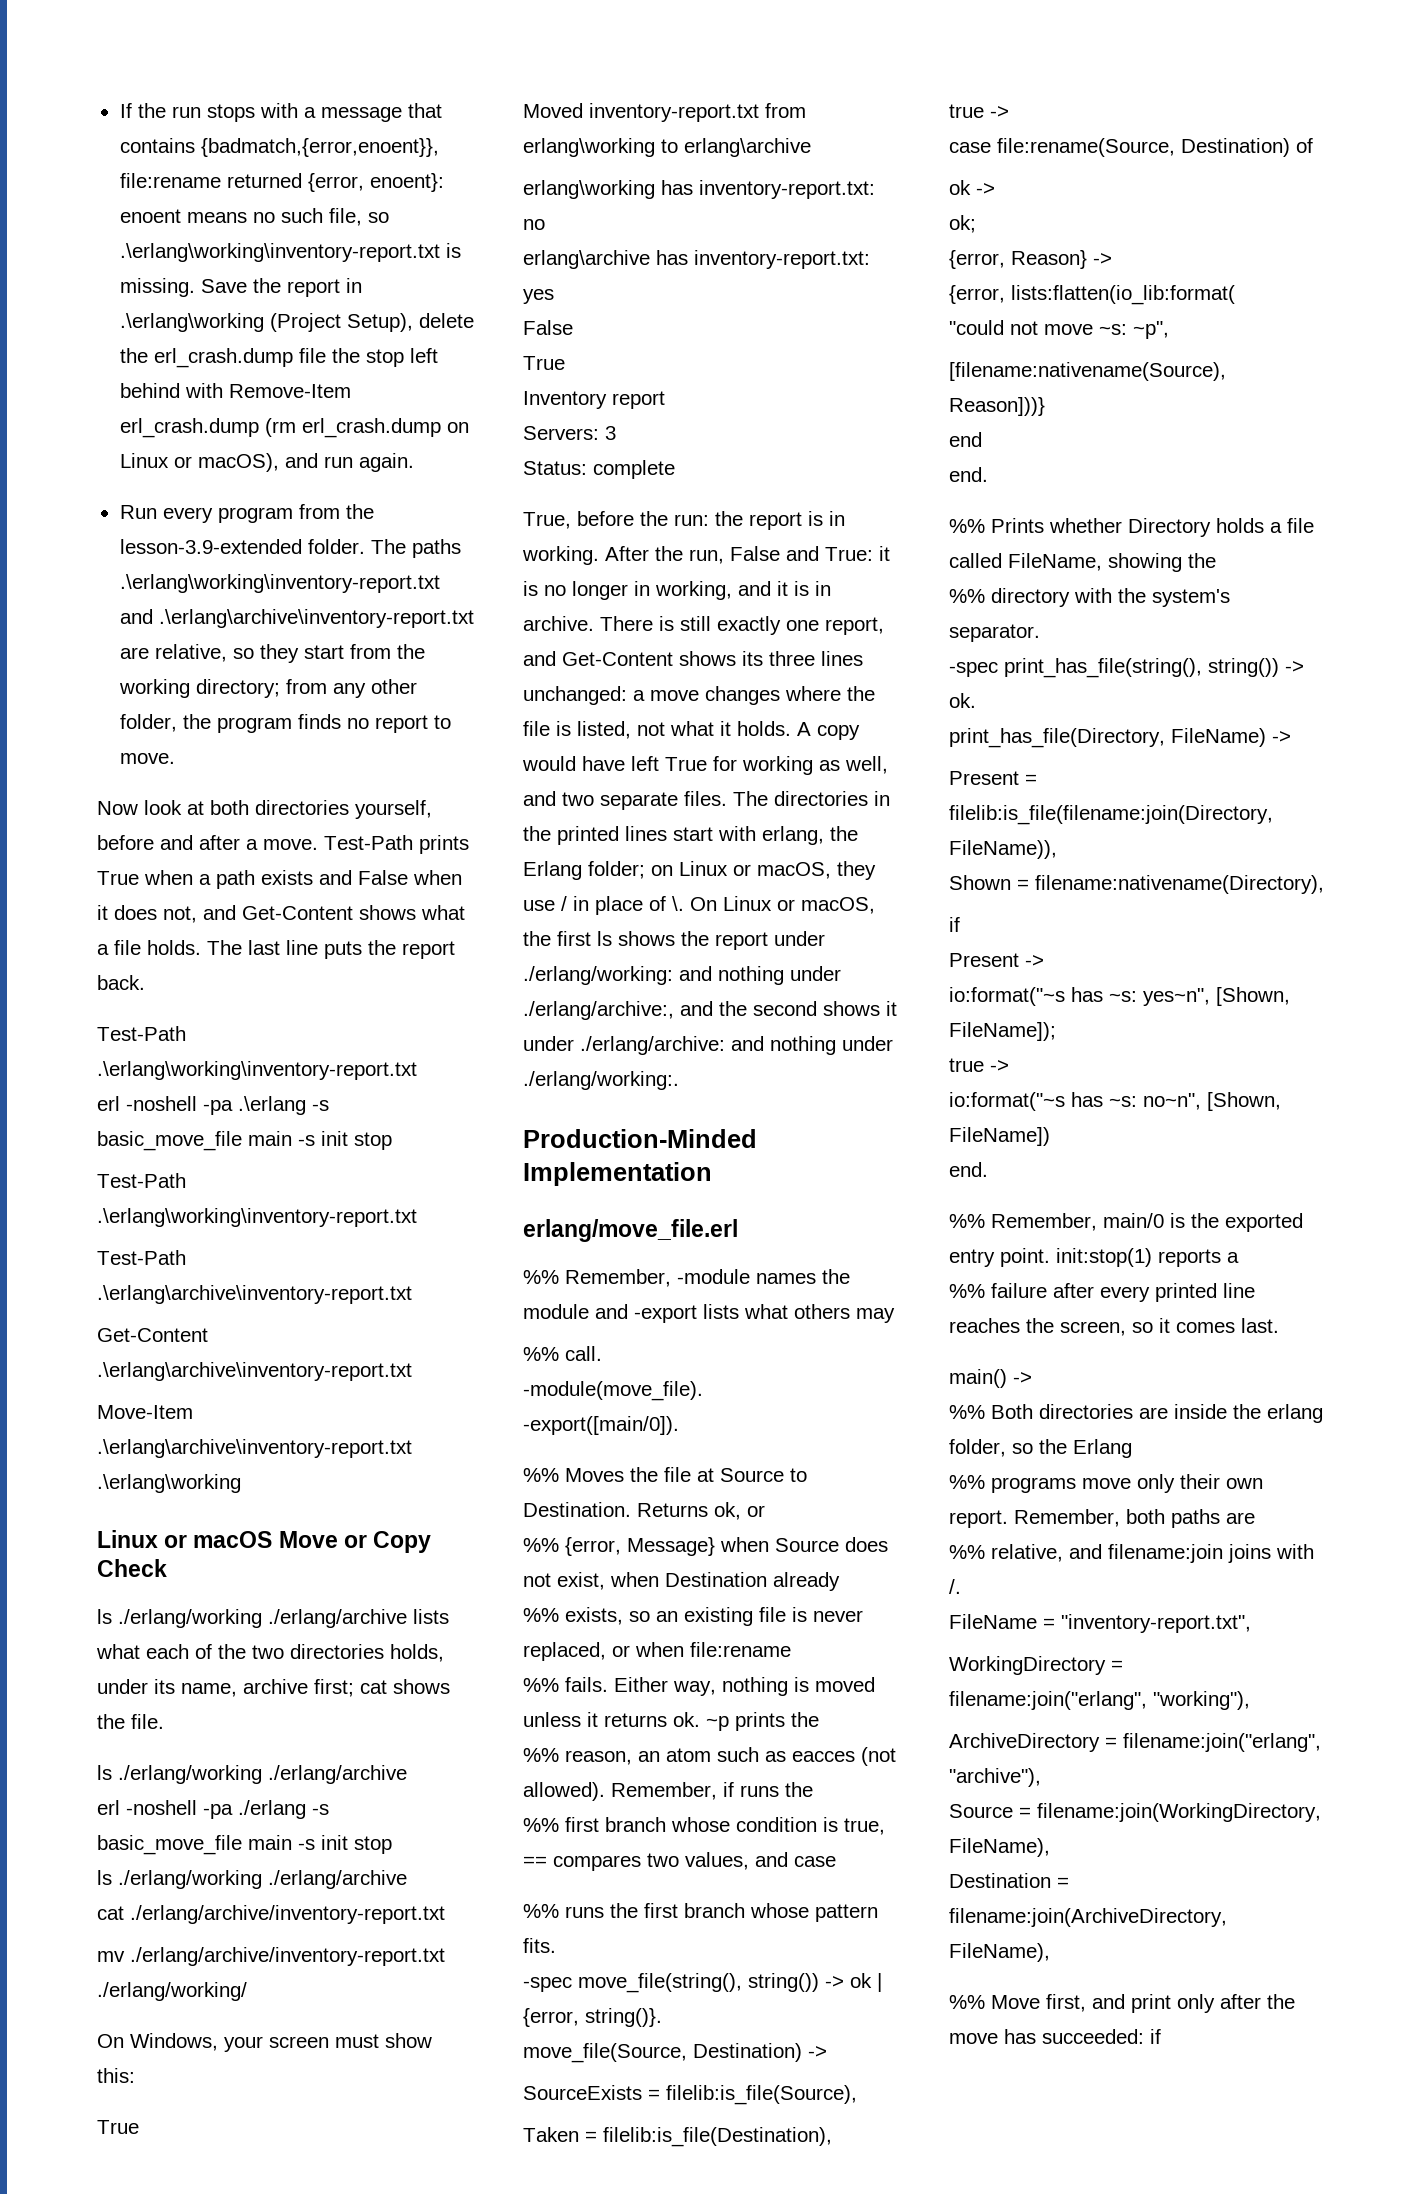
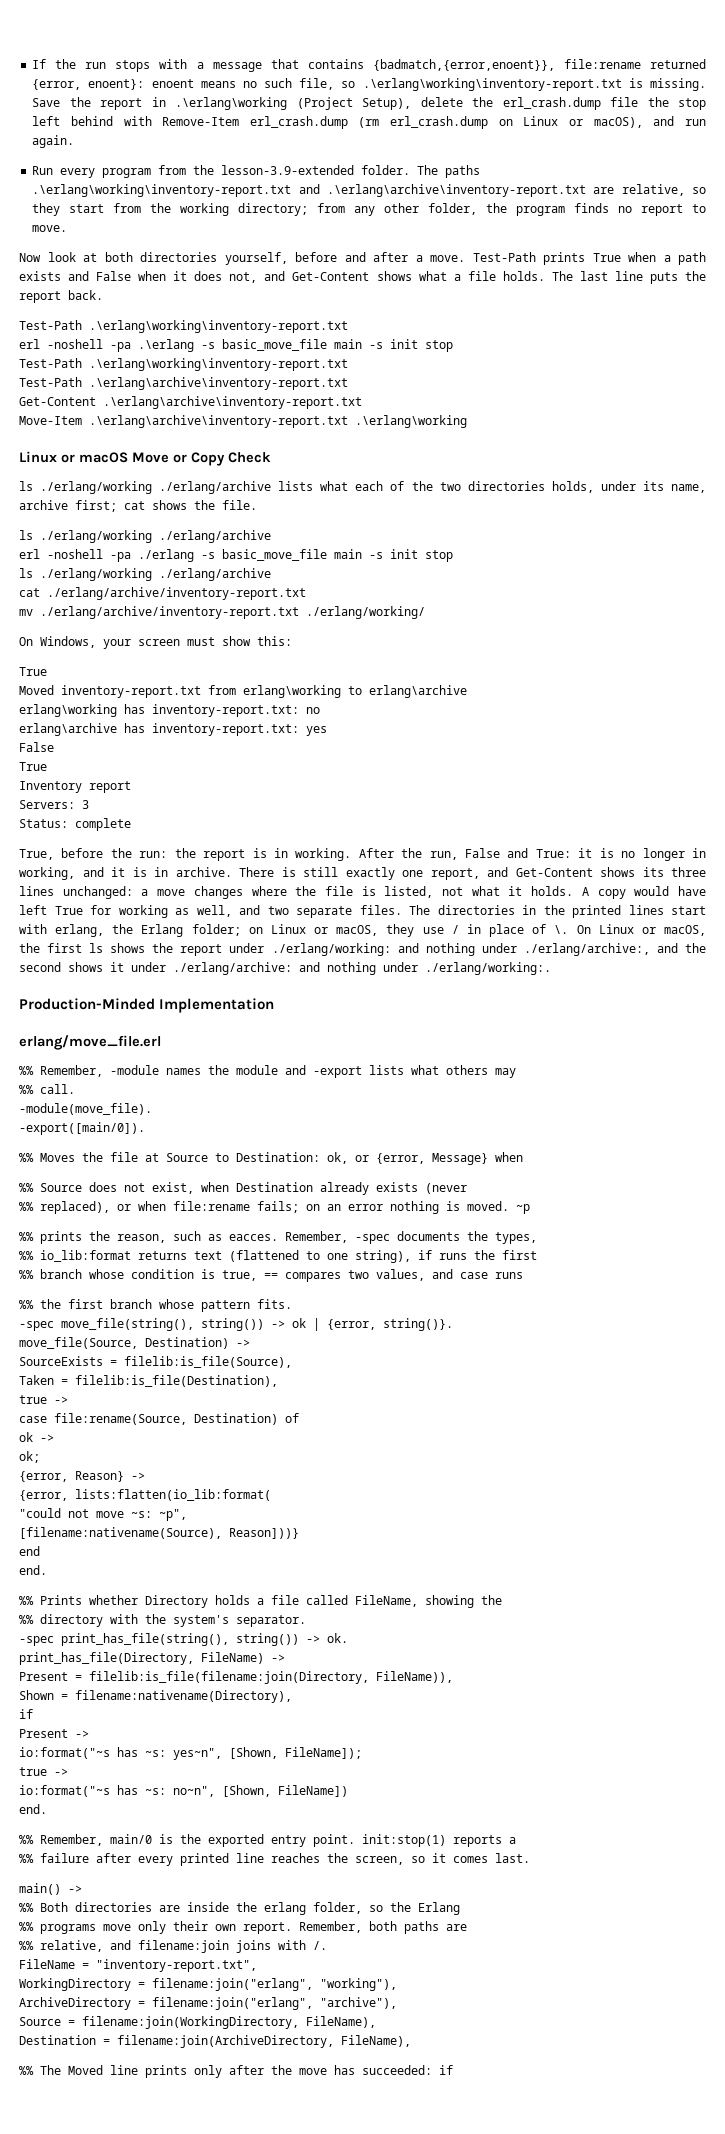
[523,1502,708,1517] Destination. Returns -> [236,1152,320,1162] Destination:
[523,1538,559,1552] // %% -> (369, 1158) none
(769, 1544) none -> [19,1183,34,1192] // %%
[523,1607,863,1626] [523,1642,791,1661] [523,1677,875,1696] [523,1712,819,1731] [523,1747,896,1766] [523,1782,717,1801] // %% exists, so an existing file is never replaced, or when file:rename // %% fails. Either way, nothing is moved unless it returns ok. ~p prints the // %% reason, an atom such as eacces (not allowed). Remember, -> [376,1182,467,1194] [19,1201,530,1214] [19,1231,537,1244] [19,1250,411,1263] exists (never // %% replaced), or when file:rename fails; on an error nothing is moved. ~p // %% prints the reason, such as eacces. Remember, -spec documents the types, // %% io_lib:format returns text (flattened to one string),
[523,1817,599,1832] // %% first -> [502,1250,537,1260] [19,1270,34,1279] first // %%
[523,1904,604,1918] // %% runs -> [495,1272,523,1279] [19,1300,34,1309] runs // %%
[991,1994,1171,2013] Move first, and print -> [40,2065,187,2078] The Moved line prints

